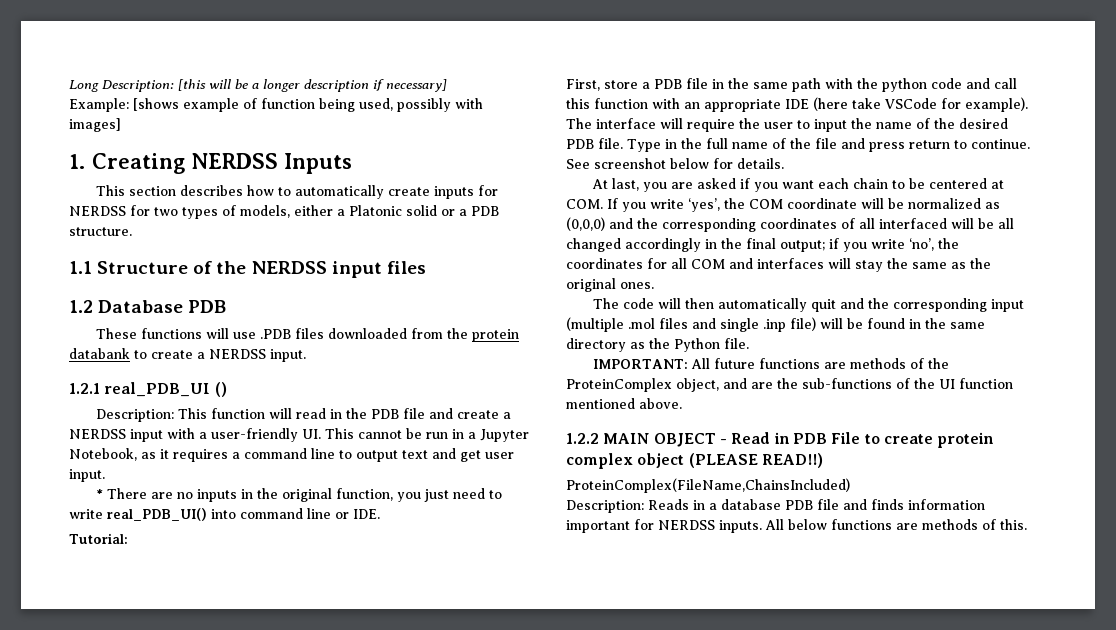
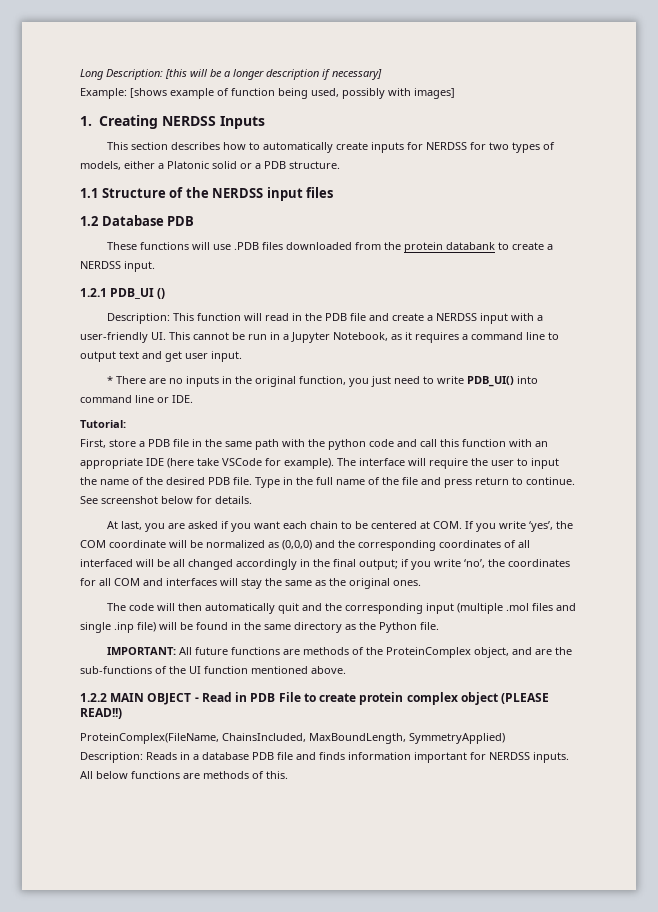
[104,382,211,397] real_PDB_UI -> [110,288,155,299] PDB_UI
[107,508,207,521] real_PDB_UI() -> [466,376,514,387] PDB_UI()
[566,478,850,493] ProteinComplex(FileName,ChainsIncluded) -> [80,733,505,744] ProteinComplex(FileName, ChainsIncluded, MaxBoundLength, SymmetryApplied)

